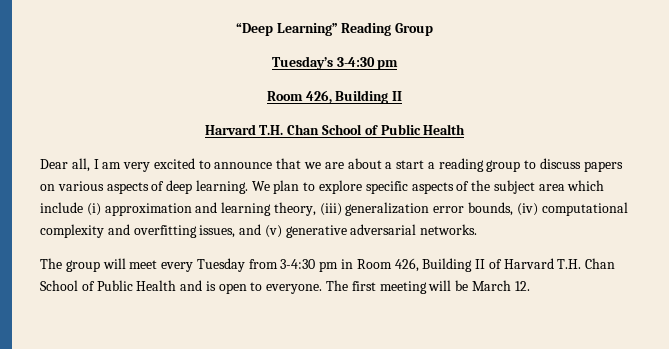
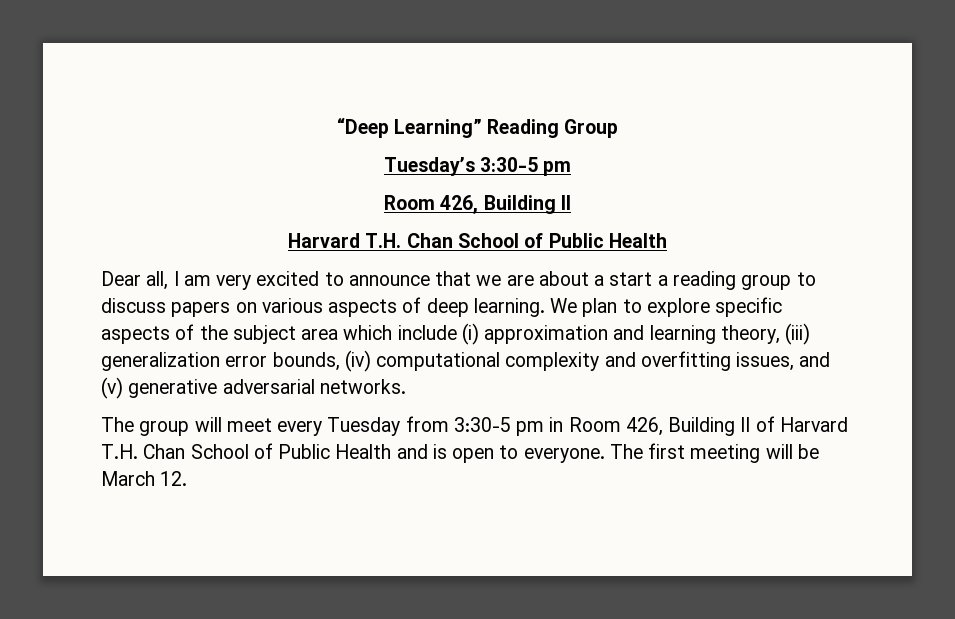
[336,57,375,67] 3-4:30 -> [480,157,538,172] 3:30-5
[280,259,316,269] 3-4:30 -> [453,417,511,432] 3:30-5

